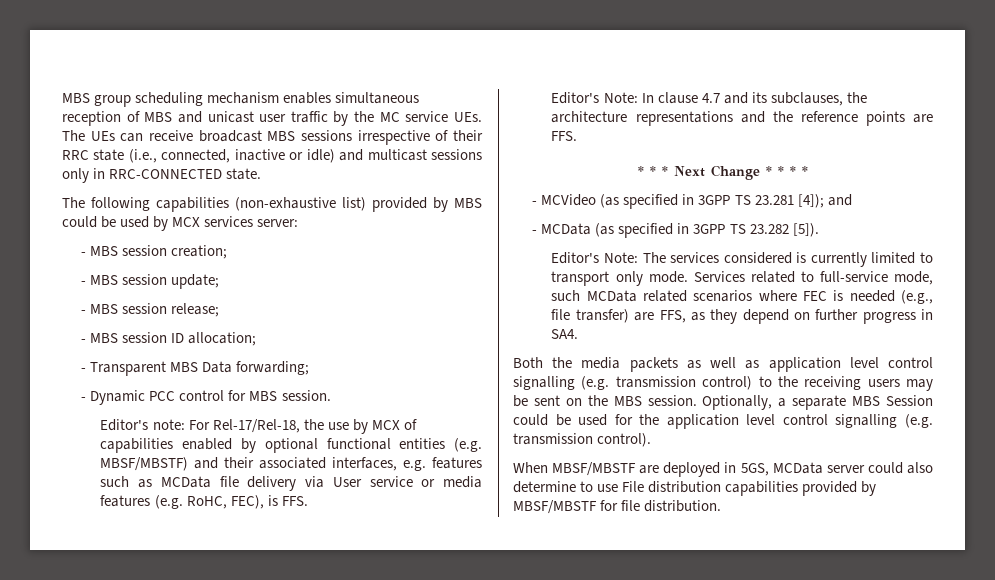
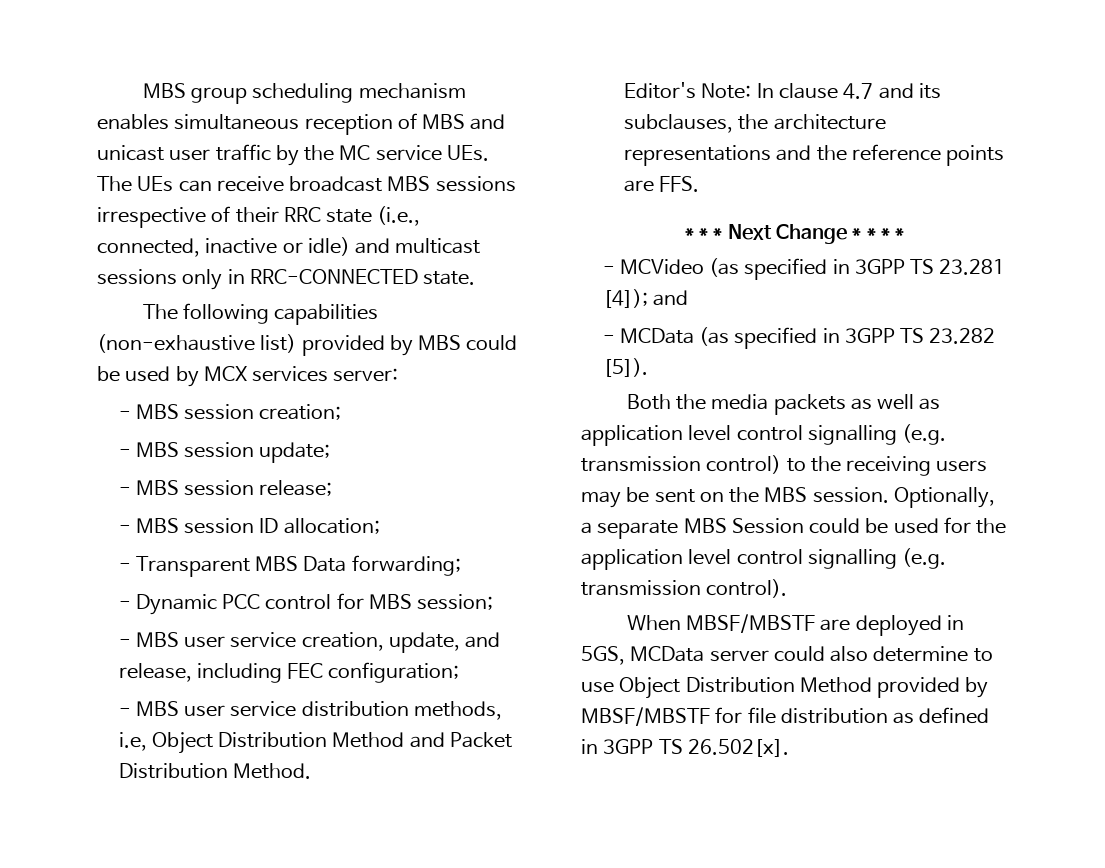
[281,390,331,401] [100,419,417,434] [100,438,482,453] [100,457,482,471] [100,476,482,491] [100,495,308,509] session. // Editor's note: For Rel-17/Rel-18, the use by MCX of capabilities enabled by optional functional entities (e.g. MBSF/MBSTF) and their associated interfaces, e.g. features such as MCData file delivery via User service or media features (e.g. RoHC, FEC), is FFS. -> [417,594,494,610] [118,632,501,653] [118,662,460,683] [118,701,502,720] [118,732,512,754] [118,763,311,779] session; // - MBS user service creation, update, and release, including FEC configuration; // - MBS user service distribution methods, i.e, Object Distribution Method and Packet Distribution Method.
[551,252,933,267] [551,271,934,286] [551,290,933,304] [551,309,933,324] [551,329,579,339] // Editor's Note: The services considered is currently limited to transport only mode. Services related to full-service mode, such MCData related scenarios where FEC is needed (e.g., file transfer) are FFS, as they depend on further progress in SA4. -> (648, 367) none
[622,481,799,496] File distribution capabilities -> [619,677,872,699] Object Distribution Method
[644,500,722,512] distribution. -> [780,707,990,724] [581,739,789,757] distribution as defined in 3GPP TS 26.502[x].

